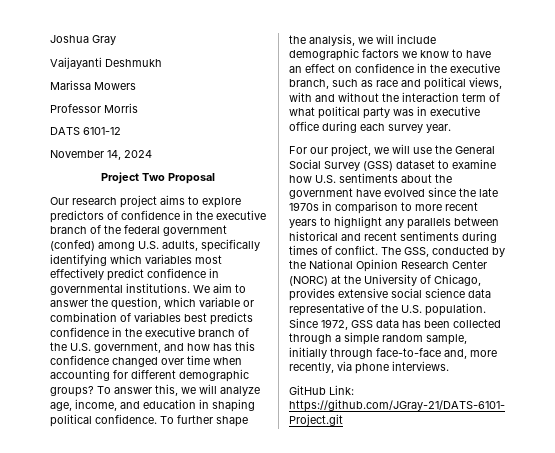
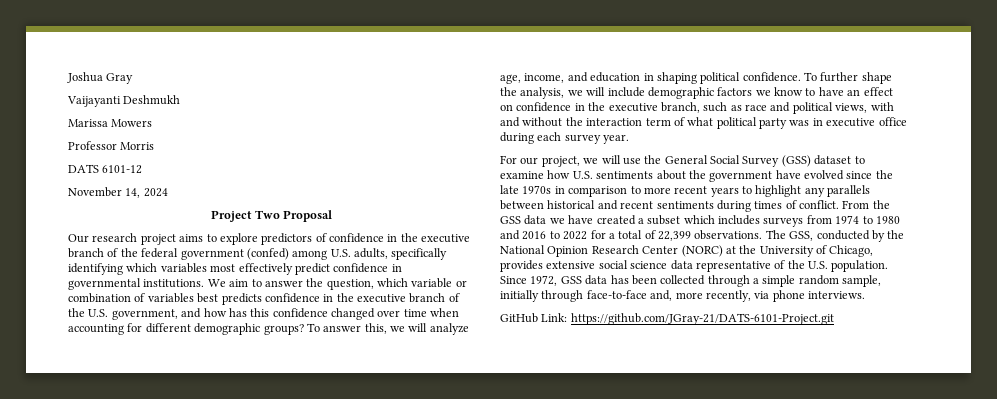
(378, 250) none -> [842,200,890,209] [500,215,900,227] [500,230,763,241] From the GSS data we have created a subset which includes surveys from 1974 to 1980 and 2016 to 2022 for a total of 22,399 observations.

